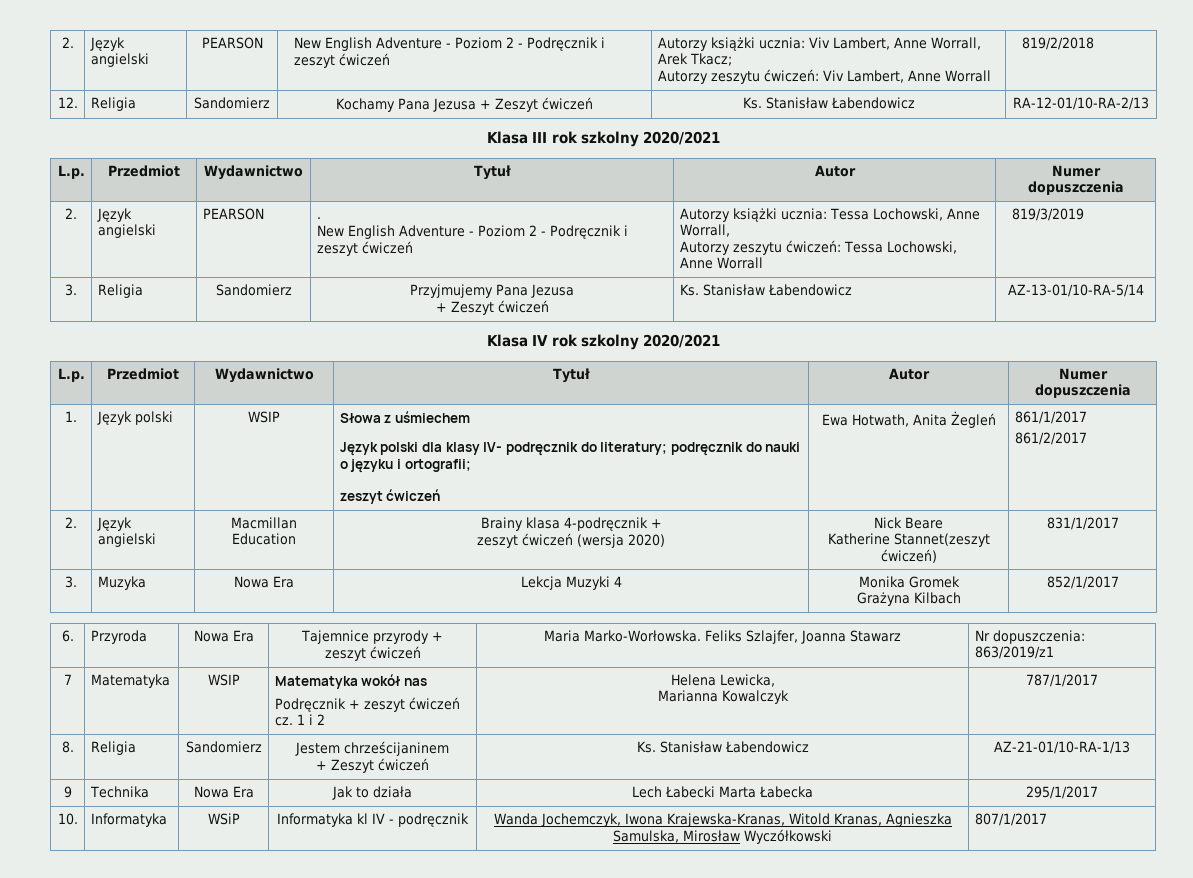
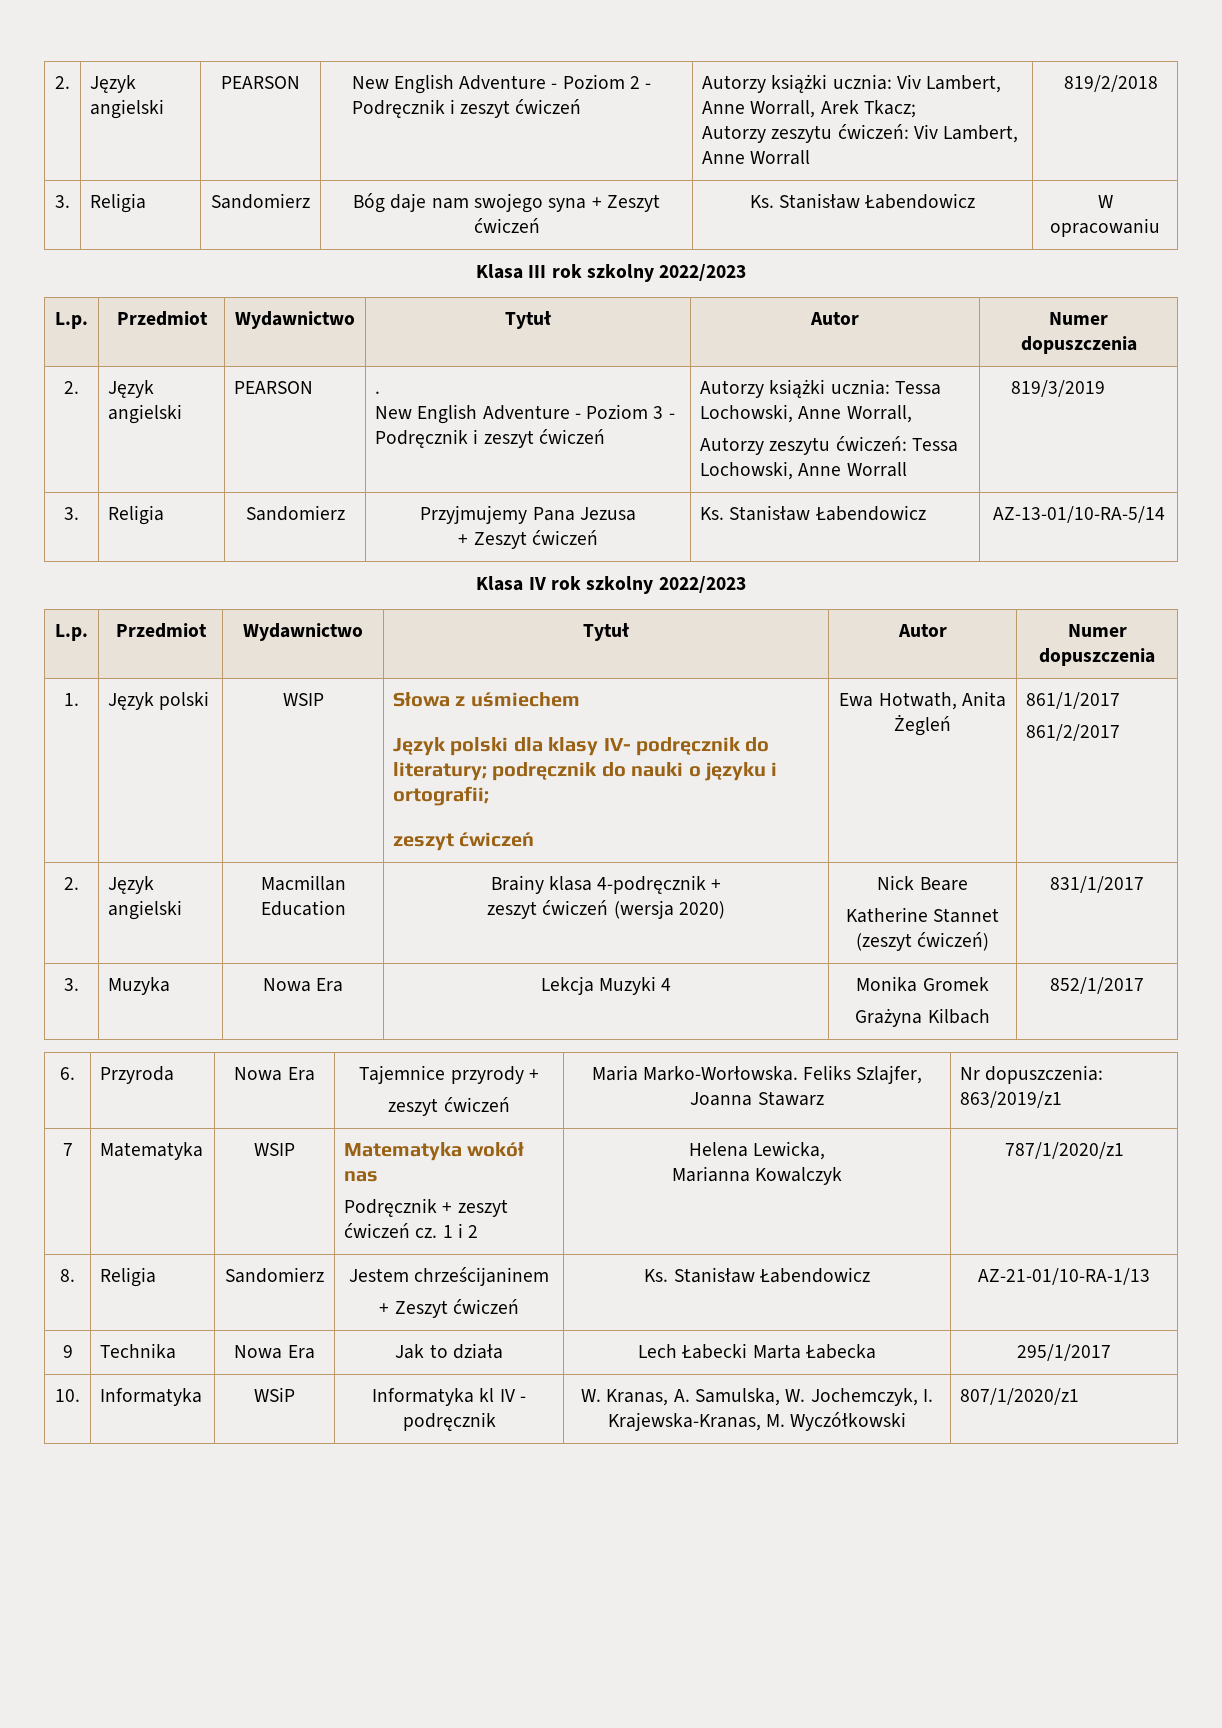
[57,97,78,108] [90,97,136,111] [194,97,270,109] [336,97,593,112] [742,97,915,109] [1013,97,1149,110] 12. | Religia | Sandomierz | Kochamy Pana Jezusa + Zeszyt ćwiczeń | Ks. Stanisław Łabendowicz | RA-12-01/10-RA-2/13 -> [55,195,70,208] [90,193,147,213] [210,193,310,209] [353,193,660,213] [473,218,540,233] [749,193,976,209] [1097,195,1113,208] [1050,218,1160,237] 3. | Religia | Sandomierz | Bóg daje nam swojego syna + Zeszyt ćwiczeń | Ks. Stanisław Łabendowicz | W opracowaniu
[642,131,720,145] 2020/2021 -> [659,264,747,281] 2022/2023
[528,225,537,236] 2 -> [653,406,664,419] 3
[642,334,720,348] 2020/2021 -> [658,576,746,593] 2022/2023
[893,533,990,547] Stannet(zeszyt -> [933,908,1000,923] [855,933,912,951] Stannet (zeszyt
[1026,674,1098,687] 787/1/2017 -> [1004,1142,1124,1159] 787/1/2020/z1
[493,813,952,827] [613,830,740,843] Wanda Jochemczyk, Iwona Krajewska-Kranas, Witold Kranas, Agnieszka Samulska, Mirosław -> [581,1388,933,1406] [607,1412,785,1431] W. Kranas, A. Samulska, W. Jochemczyk, I. Krajewska-Kranas, M.
[974,813,1047,826] 807/1/2017 -> [960,1388,1080,1405] 807/1/2020/z1

